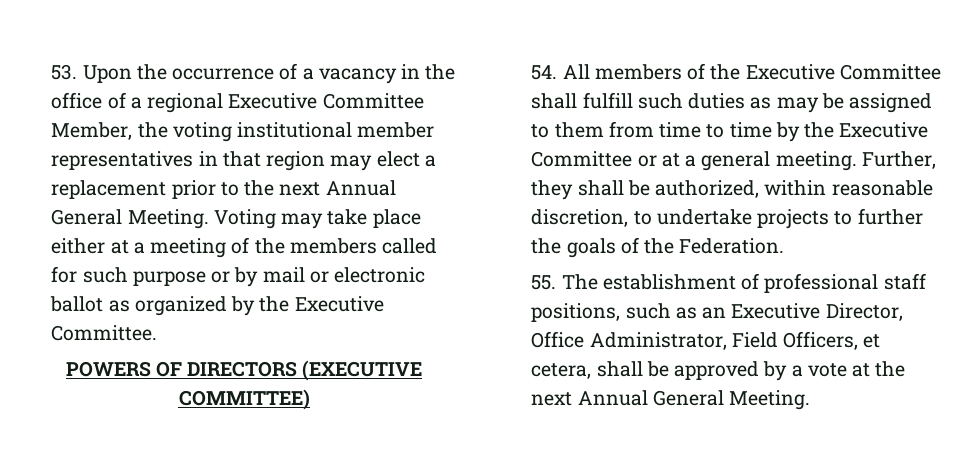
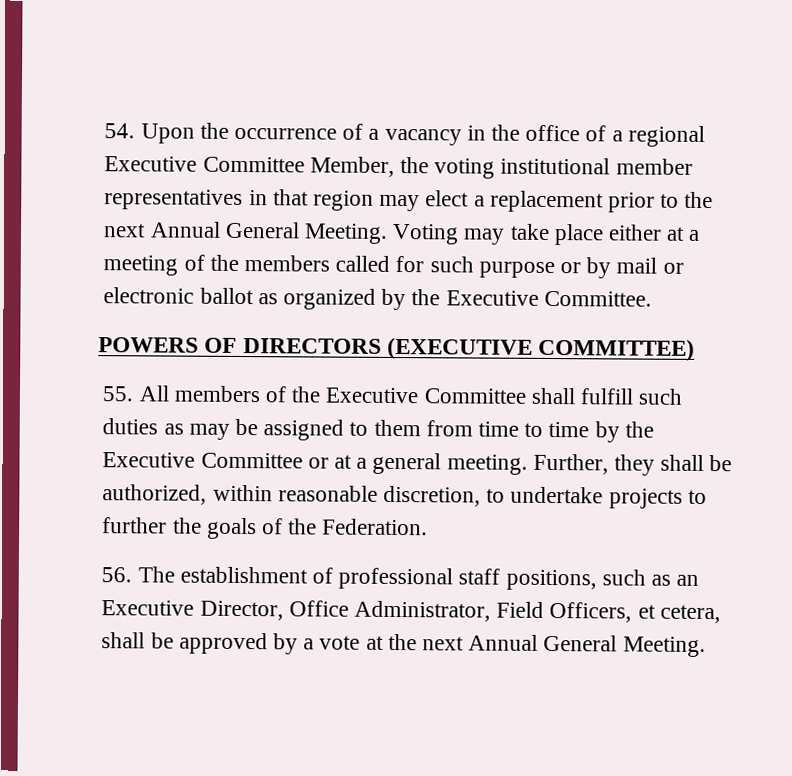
[51,64,78,80] 53. -> [104,123,136,139] 54.
[531,65,558,80] 54. -> [102,386,135,402] 55.
[531,275,557,290] 55. -> [101,567,133,583] 56.

